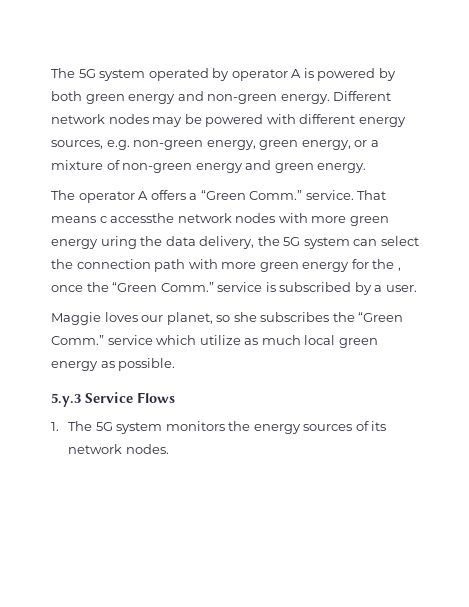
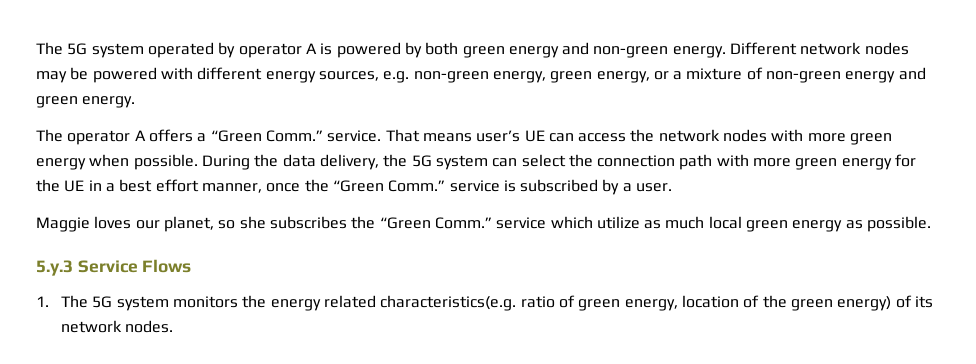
[99,213,175,223] c accessthe -> [476,129,655,142] user’s UE can access the
[100,236,137,249] uring -> [89,154,250,170] when possible. During
[397,267,401,271] , -> [64,179,262,193] UE in a best effort manner,
[303,424,353,431] sources -> [323,295,892,311] related characteristics(e.g. ratio of green energy, location of the green energy)

